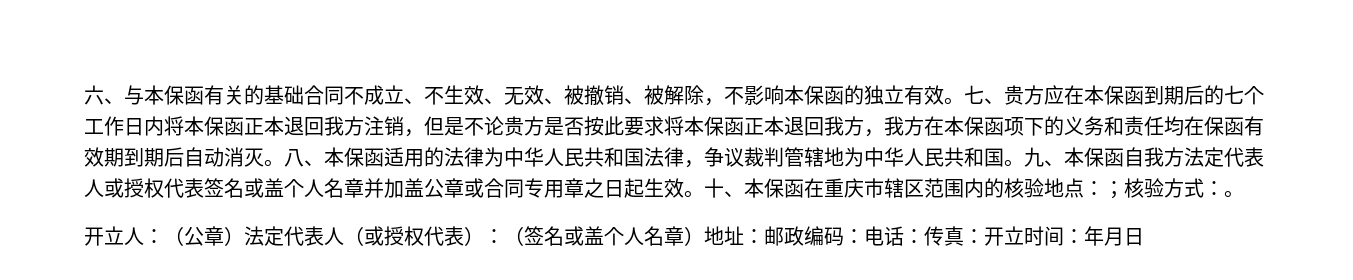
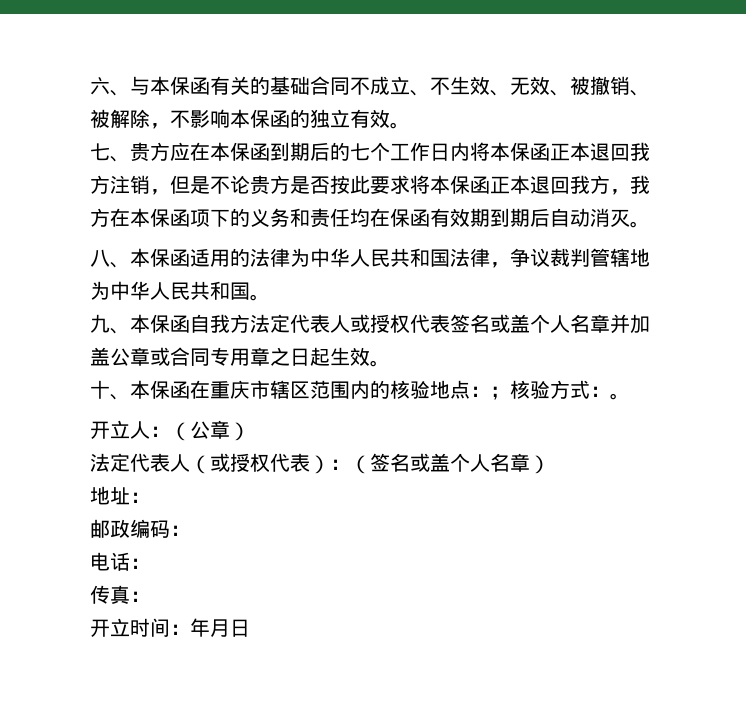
(964, 101) none -> (410, 125) //
(284, 163) none -> (650, 224) //
(1024, 163) none -> (270, 297) //
(704, 194) none -> (390, 363) //
(244, 236) none -> (250, 431) //
(704, 236) none -> (550, 464) //
(764, 236) none -> (150, 497) //
(864, 236) none -> (190, 530) //
(924, 236) none -> (150, 563) //
(984, 236) none -> (150, 596) //

